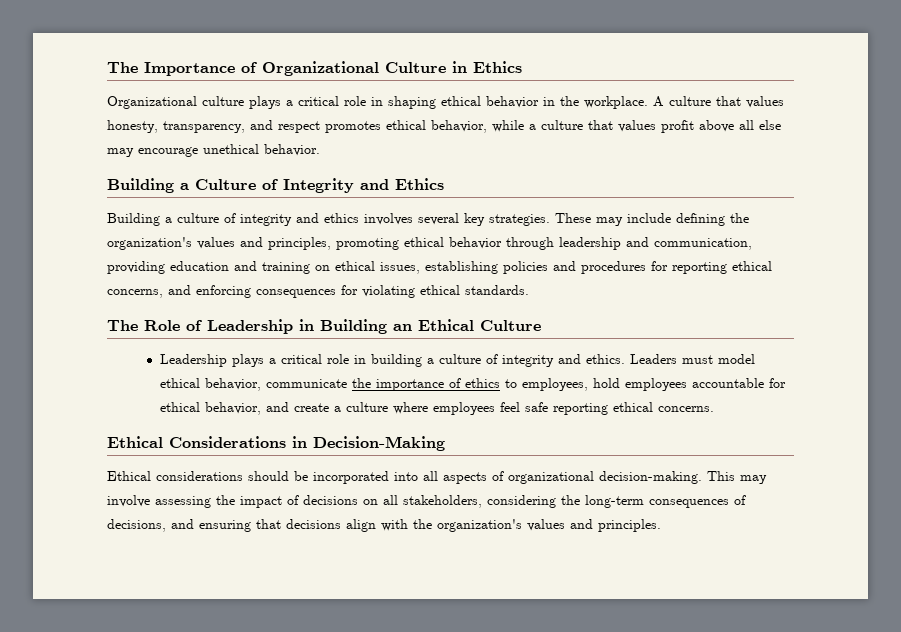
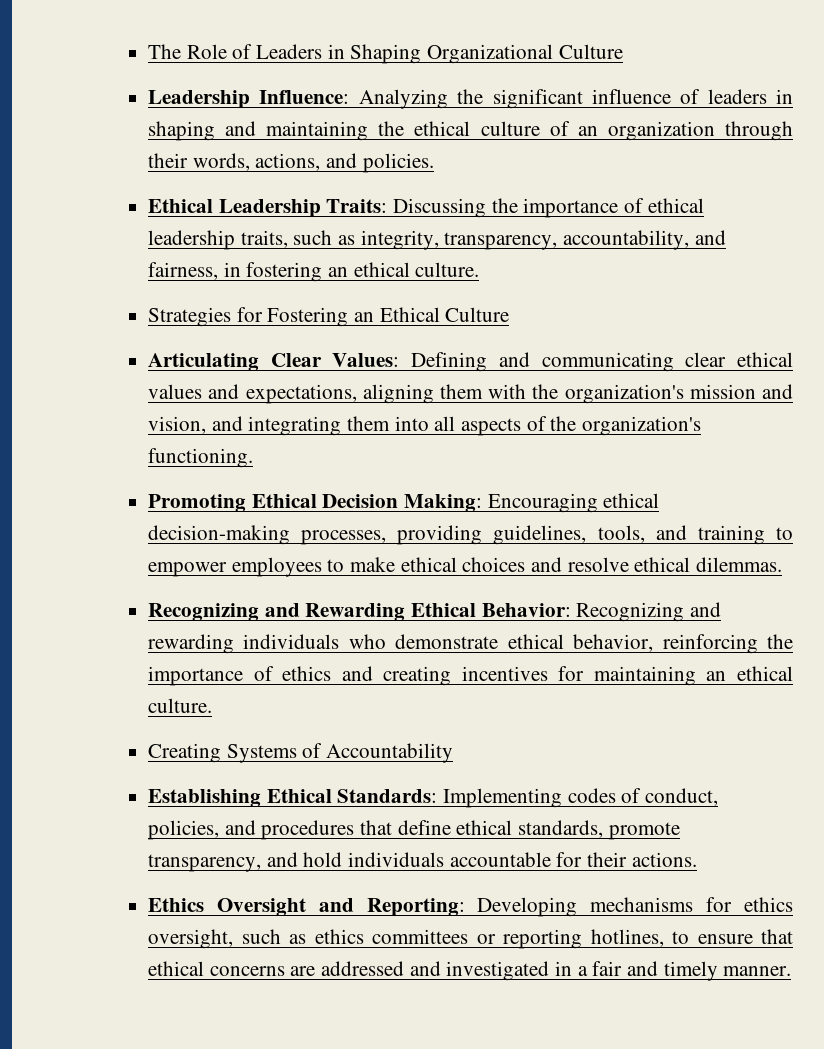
[107,61,522,76] [107,96,784,109] [107,120,781,133] [107,144,320,157] [107,178,444,193] [107,213,749,226] [107,237,752,250] [107,261,772,274] [107,285,529,298] [107,319,541,334] [159,354,755,367] [159,378,347,391] The Importance of Organizational Culture in Ethics // Organizational culture plays a critical role in shaping ethical behavior in the workplace. A culture that values honesty, transparency, and respect promotes ethical behavior, while a culture that values profit above all else may encourage unethical behavior. // Building a Culture of Integrity and Ethics // Building a culture of integrity and ethics involves several key strategies. These may include defining the organization's values and principles, promoting ethical behavior through leadership and communication, providing education and training on ethical issues, establishing policies and procedures for reporting ethical concerns, and enforcing consequences for violating ethical standards. // The Role of Leadership in Building an Ethical Culture // Leadership plays a critical role in building a culture of integrity and ethics. Leaders must model ethical behavior, communicate -> [148,44,623,64] [148,89,793,109] [148,121,793,141] [148,153,434,173] [148,198,704,218] [148,230,726,250] [148,262,480,282] [148,307,510,327] [148,352,793,372] [148,384,794,404] [148,416,702,436] [148,448,254,468] [148,493,660,513] [148,525,793,545] [148,557,783,577] [148,602,722,622] [148,634,758,654] The Role of Leaders in Shaping Organizational Culture // Leadership Influence: Analyzing the significant influence of leaders in shaping and maintaining the ethical culture of an organization through their words, actions, and policies. // Ethical Leadership Traits: Discussing the importance of ethical leadership traits, such as integrity, transparency, accountability, and fairness, in fostering an ethical culture. // Strategies for Fostering an Ethical Culture // Articulating Clear Values: Defining and communicating clear ethical values and expectations, aligning them with the organization's mission and vision, and integrating them into all aspects of the organization's functioning. // Promoting Ethical Decision Making: Encouraging ethical decision-making processes, providing guidelines, tools, and training to empower employees to make ethical choices and resolve ethical dilemmas. // Recognizing and Rewarding Ethical Behavior: Recognizing and rewarding individuals who demonstrate ethical behavior, reinforcing
[504,378,786,391] [159,402,714,415] [107,436,445,451] [107,471,767,484] [107,495,746,508] [107,519,661,532] to employees, hold employees accountable for ethical behavior, and create a culture where employees feel safe reporting ethical concerns. // Ethical Considerations in Decision-Making // Ethical considerations should be incorporated into all aspects of organizational decision-making. This may involve assessing the impact of decisions on all stakeholders, considering the long-term consequences of decisions, and ensuring that decisions align with the organization's values and principles. -> [341,666,793,686] [148,698,213,713] [148,743,454,763] [148,788,719,808] [148,820,680,840] [148,852,697,872] [148,897,793,917] [148,929,793,949] [148,961,792,981] and creating incentives for maintaining an ethical culture. // Creating Systems of Accountability // Establishing Ethical Standards: Implementing codes of conduct, policies, and procedures that define ethical standards, promote transparency, and hold individuals accountable for their actions. // Ethics Oversight and Reporting: Developing mechanisms for ethics oversight, such as ethics committees or reporting hotlines, to ensure that ethical concerns are addressed and investigated in a fair and timely manner.

